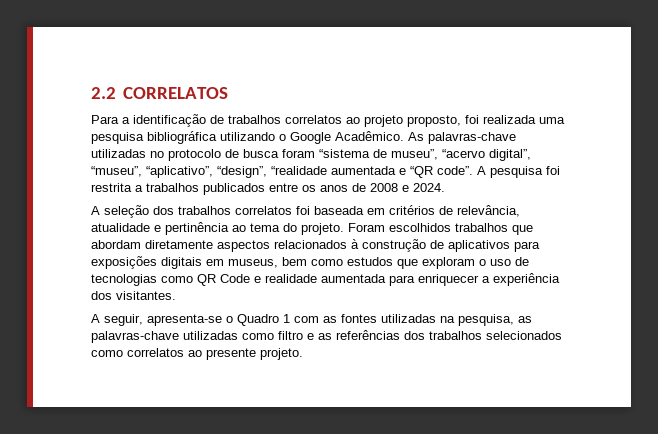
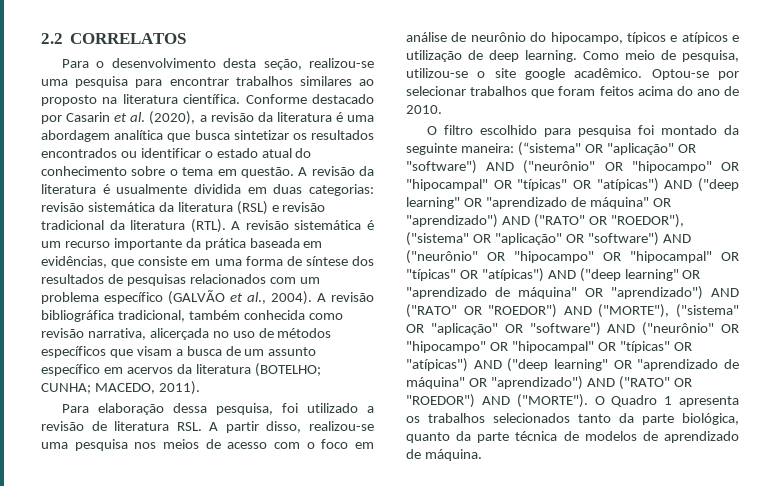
[122,114,565,127] [91,131,516,144] [91,149,531,161] [91,166,560,178] [91,183,445,195] [91,205,520,218] [91,222,533,235] [91,239,540,252] [91,256,529,269] [91,273,560,286] [91,291,176,300] [91,314,532,326] [91,330,562,343] [91,348,303,360] a identificação de trabalhos correlatos ao projeto proposto, foi realizada uma pesquisa bibliográfica utilizando o Google Acadêmico. As palavras-chave utilizadas no protocolo de busca foram “sistema de museu”, “acervo digital”, “museu”, “aplicativo”, “design”, “realidade aumentada e “QR code”. A pesquisa foi restrita a trabalhos publicados entre os anos de 2008 e 2024. // A seleção dos trabalhos correlatos foi baseada em critérios de relevância, atualidade e pertinência ao tema do projeto. Foram escolhidos trabalhos que abordam diretamente aspectos relacionados à construção de aplicativos para exposições digitais em museus, bem como estudos que exploram o uso de tecnologias como QR Code e realidade aumentada para enriquecer a experiência dos visitantes. // A seguir, apresenta-se o Quadro 1 com as fontes utilizadas na pesquisa, as palavras-chave utilizadas como filtro e as referências dos trabalhos selecionados como correlatos ao presente projeto. -> [96,58,374,70] [41,76,374,88] [41,94,374,106] [41,111,375,125] [41,130,374,142] [41,148,312,158] [41,166,374,178] [41,184,374,196] [41,201,326,215] [41,219,374,233] [41,238,323,250] [41,256,374,268] [41,274,320,286] [41,290,374,305] [41,310,343,322] [41,328,332,340] [41,346,317,358] [41,363,321,377] [41,381,200,395] [61,403,374,415] [41,421,375,433] [41,439,375,451] [406,32,739,44] [406,50,739,62] [406,68,739,80] [406,86,739,98] [406,105,442,114] [426,125,739,137] [406,142,696,156] [406,160,739,174] [406,178,739,192] [406,197,671,209] [406,214,684,228] [406,232,691,246] [406,250,739,264] [406,268,701,282] [406,286,739,300] [406,304,739,318] [406,322,739,336] [406,341,692,353] [406,358,739,372] [406,376,692,390] [406,394,739,408] [406,413,739,425] [406,431,739,443] [406,449,482,461] o desenvolvimento desta seção, realizou-se uma pesquisa para encontrar trabalhos similares ao proposto na literatura científica. Conforme destacado por Casarin et al. (2020), a revisão da literatura é uma abordagem analítica que busca sintetizar os resultados encontrados ou identificar o estado atual do conhecimento sobre o tema em questão. A revisão da literatura é usualmente dividida em duas categorias: revisão sistemática da literatura (RSL) e revisão tradicional da literatura (RTL). A revisão sistemática é um recurso importante da prática baseada em evidências, que consiste em uma forma de síntese dos resultados de pesquisas relacionados com um problema específico (GALVÃO et al., 2004). A revisão bibliográfica tradicional, também conhecida como revisão narrativa, alicerçada no uso de métodos específicos que visam a busca de um assunto específico em acervos da literatura (BOTELHO; CUNHA; MACEDO, 2011). // Para elaboração dessa pesquisa, foi utilizado a revisão de literatura RSL. A partir disso, realizou-se uma pesquisa nos meios de acesso com o foco em análise de neurônio do hipocampo, típicos e atípicos e utilização de deep learning. Como meio de pesquisa, utilizou-se o site google acadêmico. Optou-se por selecionar trabalhos que foram feitos acima do ano de 2010. // O filtro escolhido para pesquisa foi montado da seguinte maneira: (“sistema" OR "aplicação" OR "software") AND ("neurônio" OR "hipocampo" OR "hipocampal" OR "típicas" OR "atípicas") AND ("deep learning" OR "aprendizado de máquina" OR "aprendizado") AND ("RATO" OR "ROEDOR"), ("sistema" OR "aplicação" OR "software") AND ("neurônio" OR "hipocampo" OR "hipocampal" OR "típicas" OR "atípicas") AND ("deep learning" OR "aprendizado de máquina" OR "aprendizado") AND ("RATO" OR "ROEDOR") AND ("MORTE"), ("sistema" OR "aplicação" OR "software") AND ("neurônio" OR "hipocampo" OR "hipocampal" OR "típicas" OR "atípicas") AND ("deep learning" OR "aprendizado de máquina" OR "aprendizado") AND ("RATO" OR "ROEDOR") AND ("MORTE"). O Quadro 1 apresenta os trabalhos selecionados tanto da parte biológica, quanto da parte técnica de modelos de aprendizado de máquina.

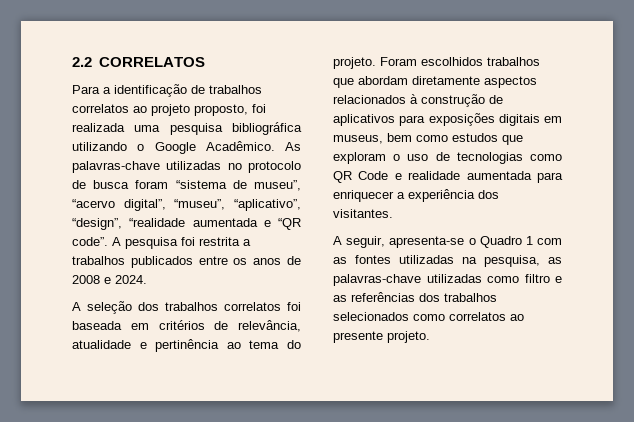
[96,58,374,70] [41,76,374,88] [41,94,374,106] [41,111,375,125] [41,130,374,142] [41,148,312,158] [41,166,374,178] [41,184,374,196] [41,201,326,215] [41,219,374,233] [41,238,323,250] [41,256,374,268] [41,274,320,286] [41,290,374,305] [41,310,343,322] [41,328,332,340] [41,346,317,358] [41,363,321,377] [41,381,200,395] [61,403,374,415] [41,421,375,433] [41,439,375,451] [406,32,739,44] [406,50,739,62] [406,68,739,80] [406,86,739,98] [406,105,442,114] [426,125,739,137] [406,142,696,156] [406,160,739,174] [406,178,739,192] [406,197,671,209] [406,214,684,228] [406,232,691,246] [406,250,739,264] [406,268,701,282] [406,286,739,300] [406,304,739,318] [406,322,739,336] [406,341,692,353] [406,358,739,372] [406,376,692,390] [406,394,739,408] [406,413,739,425] [406,431,739,443] [406,449,482,461] o desenvolvimento desta seção, realizou-se uma pesquisa para encontrar trabalhos similares ao proposto na literatura científica. Conforme destacado por Casarin et al. (2020), a revisão da literatura é uma abordagem analítica que busca sintetizar os resultados encontrados ou identificar o estado atual do conhecimento sobre o tema em questão. A revisão da literatura é usualmente dividida em duas categorias: revisão sistemática da literatura (RSL) e revisão tradicional da literatura (RTL). A revisão sistemática é um recurso importante da prática baseada em evidências, que consiste em uma forma de síntese dos resultados de pesquisas relacionados com um problema específico (GALVÃO et al., 2004). A revisão bibliográfica tradicional, também conhecida como revisão narrativa, alicerçada no uso de métodos específicos que visam a busca de um assunto específico em acervos da literatura (BOTELHO; CUNHA; MACEDO, 2011). // Para elaboração dessa pesquisa, foi utilizado a revisão de literatura RSL. A partir disso, realizou-se uma pesquisa nos meios de acesso com o foco em análise de neurônio do hipocampo, típicos e atípicos e utilização de deep learning. Como meio de pesquisa, utilizou-se o site google acadêmico. Optou-se por selecionar trabalhos que foram feitos acima do ano de 2010. // O filtro escolhido para pesquisa foi montado da seguinte maneira: (“sistema" OR "aplicação" OR "software") AND ("neurônio" OR "hipocampo" OR "hipocampal" OR "típicas" OR "atípicas") AND ("deep learning" OR "aprendizado de máquina" OR "aprendizado") AND ("RATO" OR "ROEDOR"), ("sistema" OR "aplicação" OR "software") AND ("neurônio" OR "hipocampo" OR "hipocampal" OR "típicas" OR "atípicas") AND ("deep learning" OR "aprendizado de máquina" OR "aprendizado") AND ("RATO" OR "ROEDOR") AND ("MORTE"), ("sistema" OR "aplicação" OR "software") AND ("neurônio" OR "hipocampo" OR "hipocampal" OR "típicas" OR "atípicas") AND ("deep learning" OR "aprendizado de máquina" OR "aprendizado") AND ("RATO" OR "ROEDOR") AND ("MORTE"). O Quadro 1 apresenta os trabalhos selecionados tanto da parte biológica, quanto da parte técnica de modelos de aprendizado de máquina. -> [103,84,262,97] [72,104,266,116] [72,122,302,135] [72,141,301,154] [72,161,301,173] [72,180,301,191] [72,199,301,211] [72,218,301,230] [72,237,251,249] [72,256,301,268] [72,275,147,284] [72,301,301,314] [72,320,301,332] [72,339,301,352] [333,57,540,69] [333,76,537,88] [333,94,503,107] [333,113,562,126] [333,133,523,145] [333,152,562,164] [333,171,563,183] [333,189,499,202] [333,209,393,218] [333,236,562,248] [333,255,562,267] [333,274,562,286] [333,292,497,302] [333,312,524,321] [333,331,430,343] a identificação de trabalhos correlatos ao projeto proposto, foi realizada uma pesquisa bibliográfica utilizando o Google Acadêmico. As palavras-chave utilizadas no protocolo de busca foram “sistema de museu”, “acervo digital”, “museu”, “aplicativo”, “design”, “realidade aumentada e “QR code”. A pesquisa foi restrita a trabalhos publicados entre os anos de 2008 e 2024. // A seleção dos trabalhos correlatos foi baseada em critérios de relevância, atualidade e pertinência ao tema do projeto. Foram escolhidos trabalhos que abordam diretamente aspectos relacionados à construção de aplicativos para exposições digitais em museus, bem como estudos que exploram o uso de tecnologias como QR Code e realidade aumentada para enriquecer a experiência dos visitantes. // A seguir, apresenta-se o Quadro 1 com as fontes utilizadas na pesquisa, as palavras-chave utilizadas como filtro e as referências dos trabalhos selecionados como correlatos ao presente projeto.

